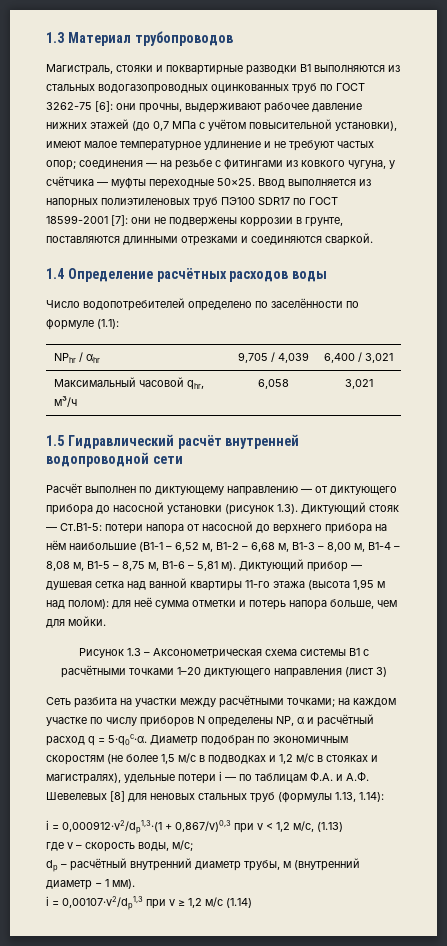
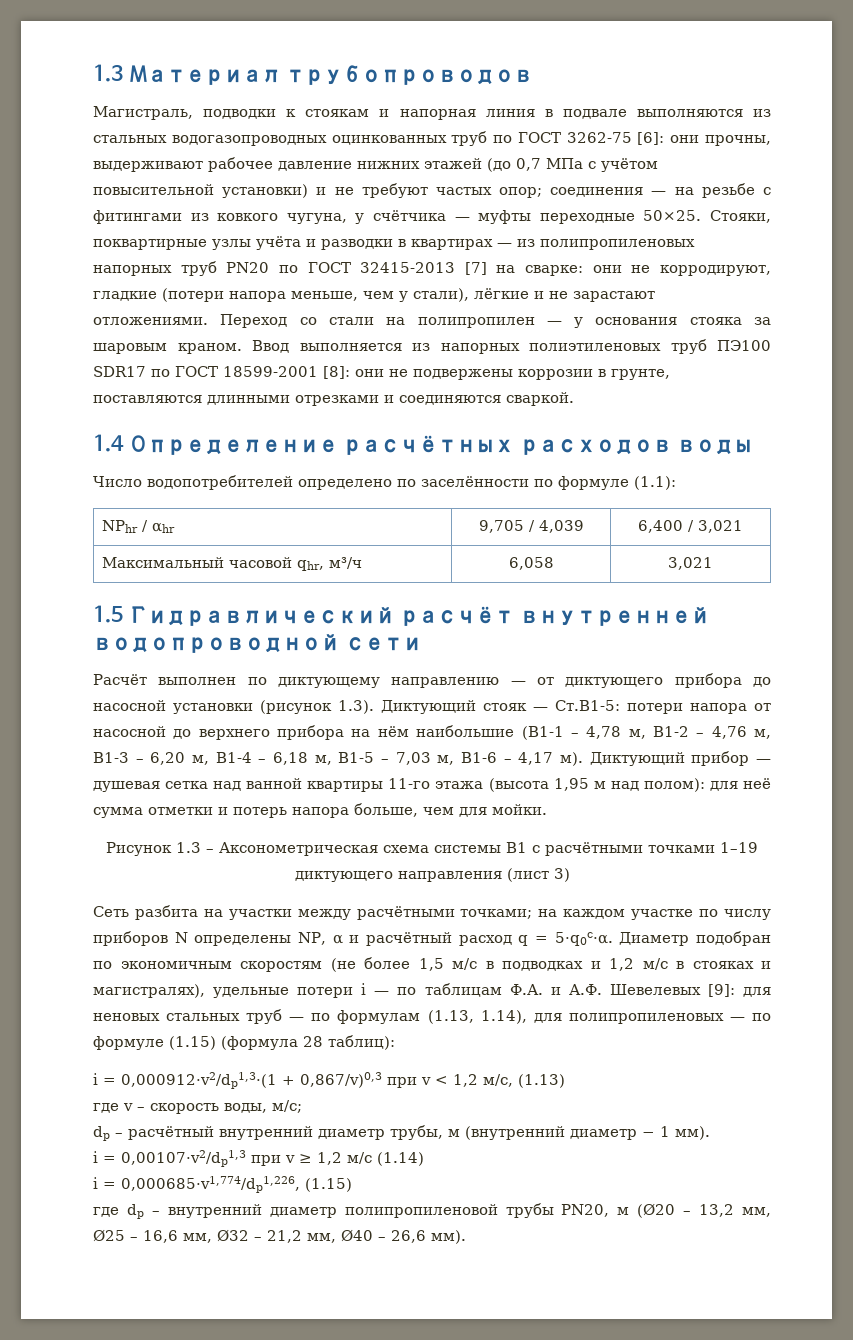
[116,64,311,75] стояки и поквартирные разводки В1 -> [203,109,627,120] подводки к стоякам и напорная линия в подвале
[335,121,397,131] [46,141,261,151] установки), имеют малое температурное удлинение -> [222,184,309,198] установки)
(255, 182) none -> [710,210,772,223] [93,236,695,250] [93,261,771,276] [93,288,655,302] [93,314,771,328] [93,343,242,354] Стояки, поквартирные узлы учёта и разводки в квартирах — из полипропиленовых напорных труб PN20 по ГОСТ 32415-2013 [7] на сварке: они не корродируют, гладкие (потери напора меньше, чем у стали), лёгкие и не зарастают отложениями. Переход со стали на полипропилен — у основания стояка за шаровым краном.
[111,215,128,226] [7]: -> [323,366,350,379] [8]:
[175,542,199,552] 6,52 -> [586,726,622,739] 4,78
[251,542,275,552] 6,68 -> [711,726,747,739] 4,76
[327,542,351,552] 8,00 -> [150,752,186,765] 6,20
[46,561,70,571] 8,08 -> [273,752,308,765] 6,18
[122,561,145,571] 8,75 -> [395,752,431,765] 7,03
[197,561,218,571] 5,81 -> [518,752,554,765] 4,17
[176,667,201,675] 1–20 -> [720,842,758,853] 1–19
[110,791,125,802] [8] -> [707,984,735,997] [9]:
[278,792,384,803] (формулы 1.13, 1.14): -> [289,1010,771,1024] [93,1035,395,1050] — по формулам (1.13, 1.14), для полипропиленовых — по формуле (1.15) (формула 28 таблиц):
(252, 903) none -> [93,1176,352,1193] [93,1203,771,1219] [93,1229,466,1244] // i = 0,000685·v1,774/dр1,226, (1.15) // где dр – внутренний диаметр полипропиленовой трубы PN20, м (Ø20 – 13,2 мм, Ø25 – 16,6 мм, Ø32 – 21,2 мм, Ø40 – 26,6 мм).

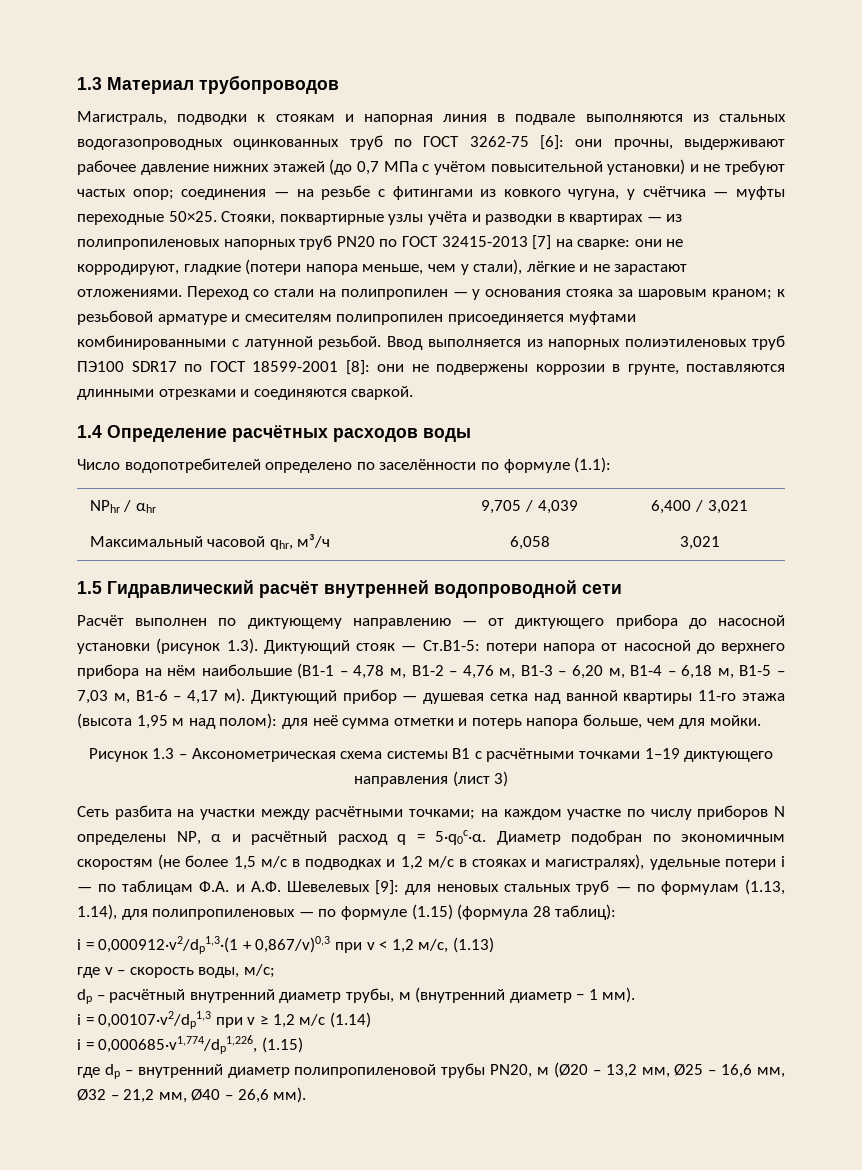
[177,343,242,354] краном. -> [712,289,785,300] [77,310,636,325] [77,335,382,350] краном; к резьбовой арматуре и смесителям полипропилен присоединяется муфтами комбинированными с латунной резьбой.

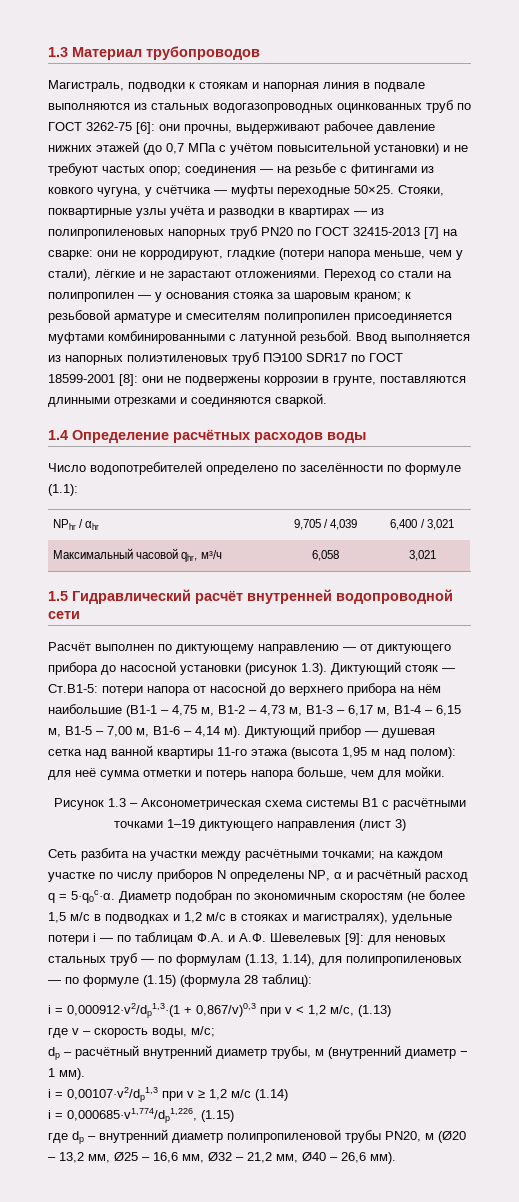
[353,665,385,679] 4,78 -> [172,705,197,716] 4,75
[462,665,494,679] 4,76 -> [260,705,285,716] 4,73
[571,665,603,679] 6,20 -> [348,705,373,716] 6,17
[681,665,713,679] 6,18 -> [436,705,461,716] 6,15
[77,690,108,704] 7,03 -> [107,726,132,737] 7,00
[187,690,219,704] 4,17 -> [195,726,220,737] 4,14

